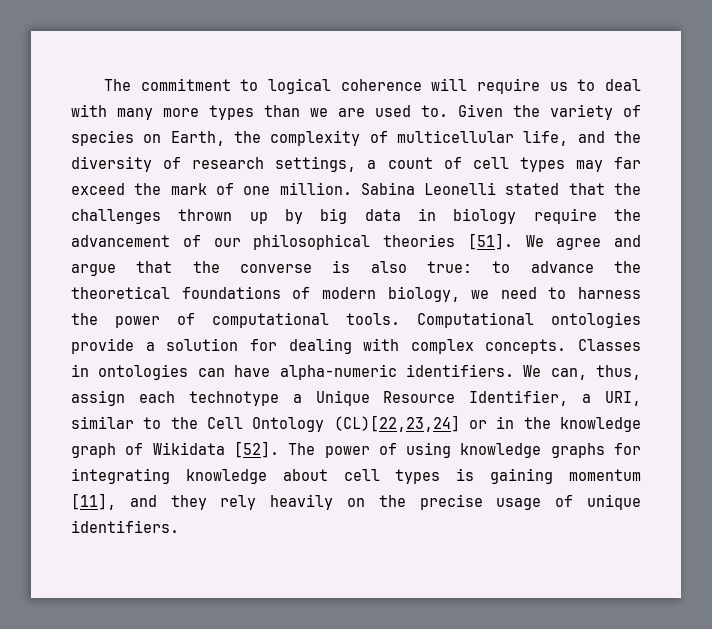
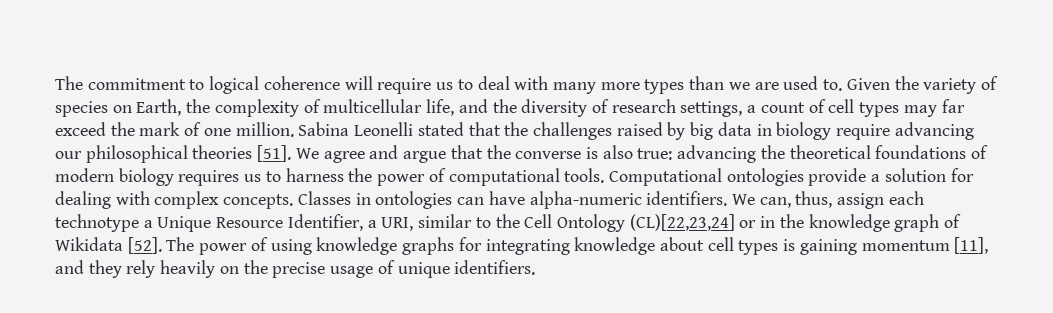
[178,209,268,224] thrown up -> [616,122,663,136] raised
[614,209,641,221] [71,235,201,247] the advancement of -> [894,122,974,140] advancing
[492,261,594,273] to advance -> [677,145,757,163] advancing
[387,286,537,302] biology, we need -> [118,168,262,186] biology requires us

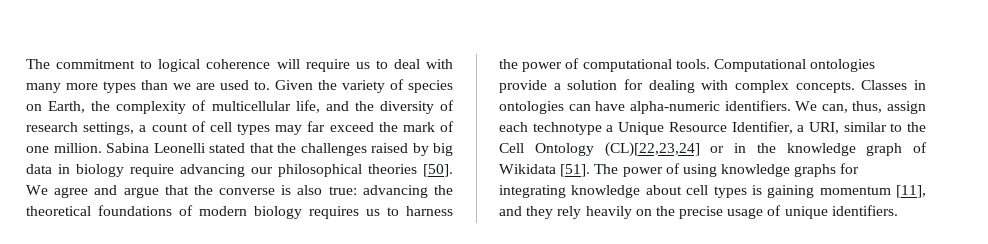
[257,145,292,162] [51]. -> [423,164,453,177] [50].
[127,237,162,254] [52]. -> [560,164,591,177] [51].

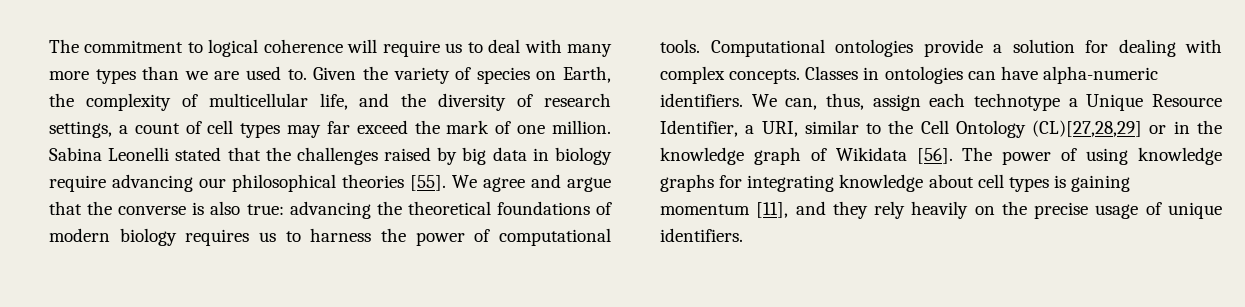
[423,164,453,177] [50]. -> [410,175,446,191] [55].
[604,142,700,157] (CL)[22,23,24] -> [1032,120,1143,137] (CL)[27,28,29]
[560,164,591,177] [51]. -> [916,148,953,164] [56].

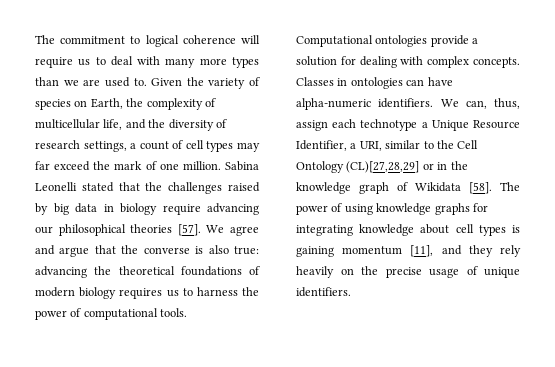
[410,175,446,191] [55]. -> [177,224,201,236] [57].
[916,148,953,164] [56]. -> [469,182,492,194] [58].

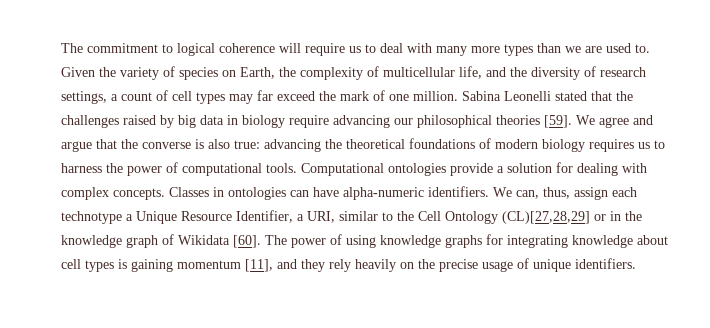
[177,224,201,236] [57]. -> [544,115,572,128] [59].
[469,182,492,194] [58]. -> [233,235,261,248] [60].

